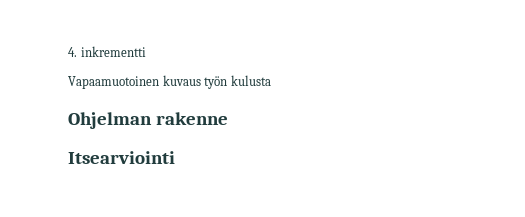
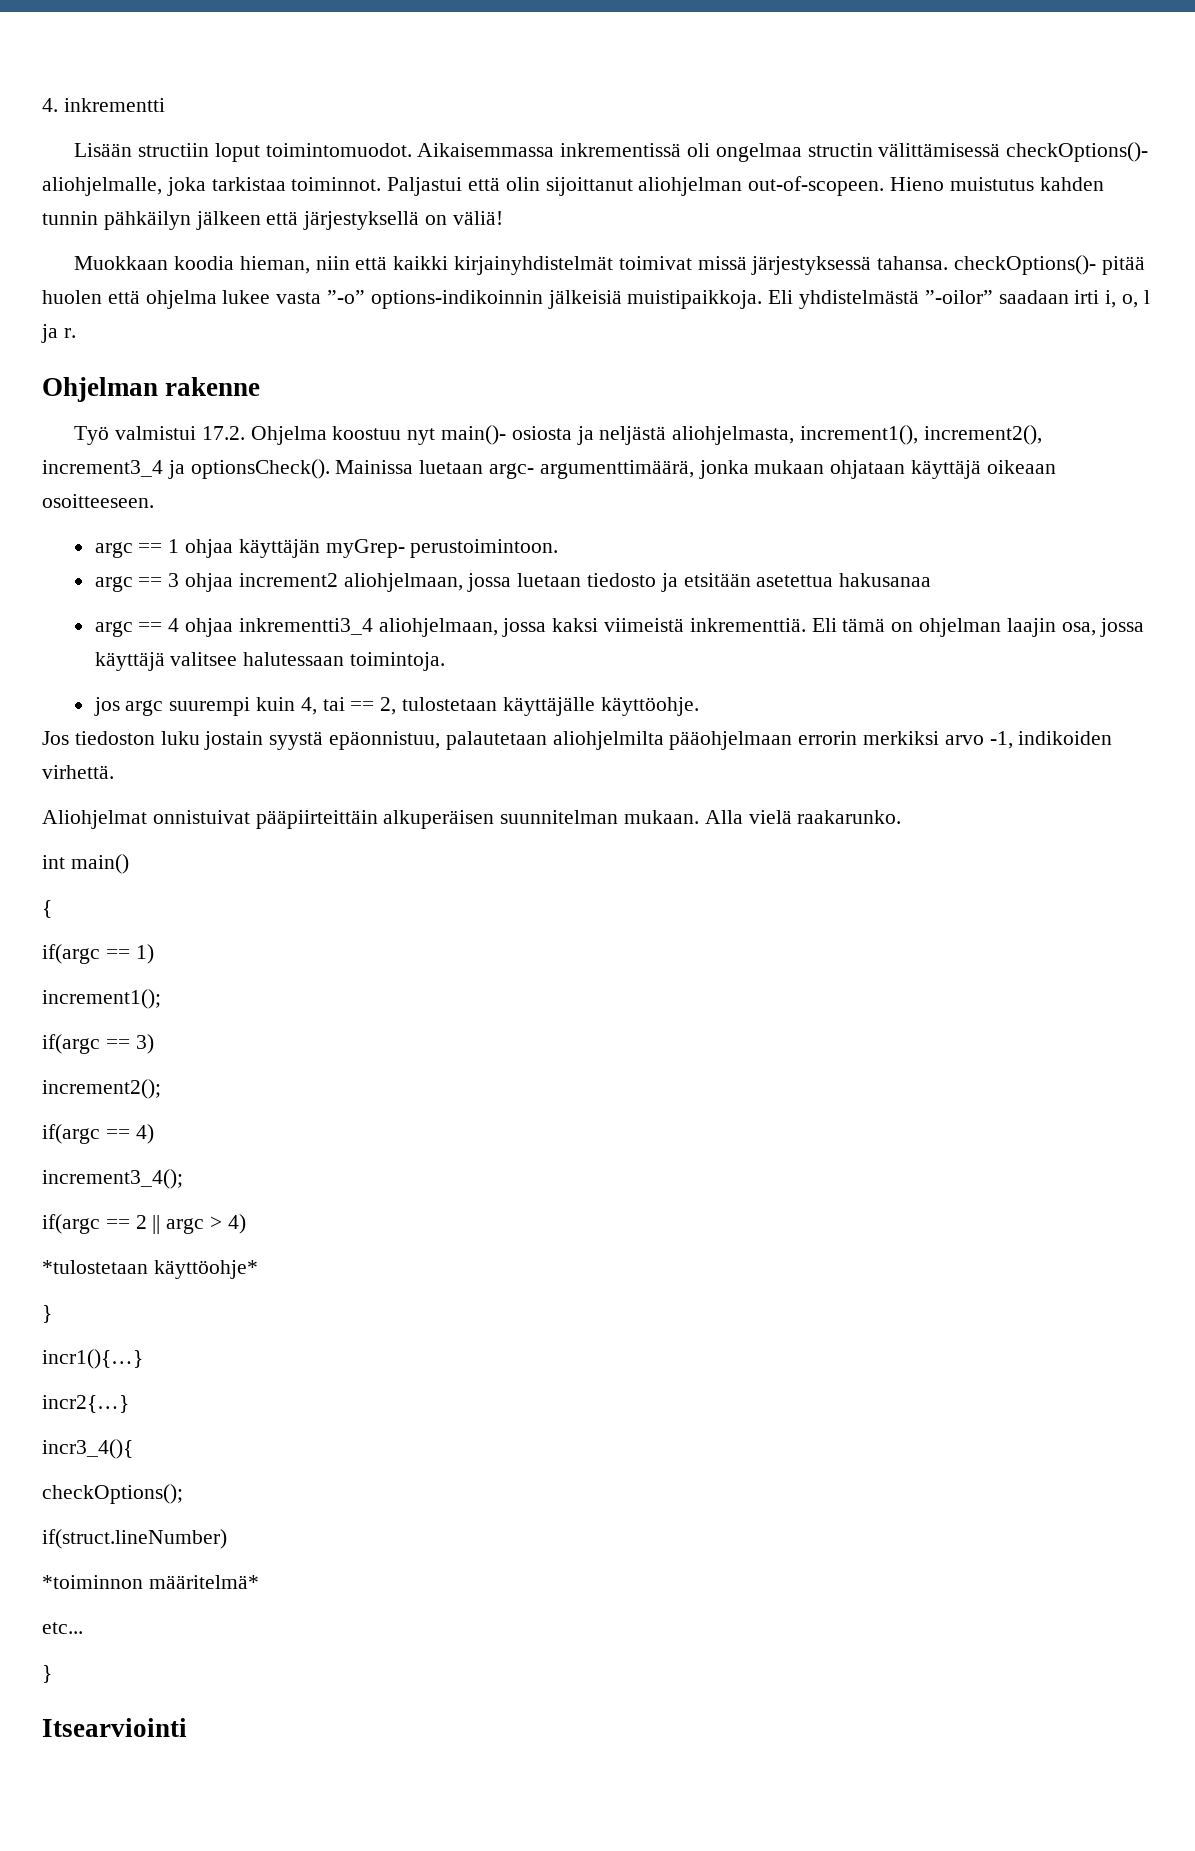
[68,75,271,89] [68,112,228,129] Vapaamuotoinen kuvaus työn kulusta // Ohjelman rakenne -> [74,142,1149,162] [42,176,1104,196] [42,211,503,230] [74,255,1145,275] [42,290,1150,309] [41,324,76,343] [42,377,261,402] [74,425,1042,445] [42,459,1056,479] [42,494,154,508] [94,539,559,558] [94,573,932,592] [94,618,1145,637] [94,652,445,671] [93,697,699,716] [42,731,1113,750] [42,765,114,779] [42,810,902,829] [42,854,129,874] [42,900,52,918] [42,944,154,964] [42,989,161,1009] [42,1034,154,1054] [42,1079,161,1099] [42,1124,154,1144] [42,1169,183,1189] [42,1214,246,1234] [42,1260,258,1279] [42,1305,52,1323] [42,1349,143,1369] [42,1395,129,1413] [42,1439,133,1459] [42,1484,183,1504] [42,1529,227,1549] [42,1575,259,1589] [42,1622,83,1634] [42,1665,52,1683] Lisään structiin loput toimintomuodot. Aikaisemmassa inkrementissä oli ongelmaa structin välittämisessä checkOptions()- aliohjelmalle, joka tarkistaa toiminnot. Paljastui että olin sijoittanut aliohjelman out-of-scopeen. Hieno muistutus kahden tunnin pähkäilyn jälkeen että järjestyksellä on väliä! // Muokkaan koodia hieman, niin että kaikki kirjainyhdistelmät toimivat missä järjestyksessä tahansa. checkOptions()- pitää huolen että ohjelma lukee vasta ”-o” options-indikoinnin jälkeisiä muistipaikkoja. Eli yhdistelmästä ”-oilor” saadaan irti i, o, l ja r. // Ohjelman rakenne // Työ valmistui 17.2. Ohjelma koostuu nyt main()- osiosta ja neljästä aliohjelmasta, increment1(), increment2(), increment3_4 ja optionsCheck(). Mainissa luetaan argc- argumenttimäärä, jonka mukaan ohjataan käyttäjä oikeaan osoitteeseen. // argc == 1 ohjaa käyttäjän myGrep- perustoimintoon. // argc == 3 ohjaa increment2 aliohjelmaan, jossa luetaan tiedosto ja etsitään asetettua hakusanaa // argc == 4 ohjaa inkrementti3_4 aliohjelmaan, jossa kaksi viimeistä inkrementtiä. Eli tämä on ohjelman laajin osa, jossa käyttäjä valitsee halutessaan toimintoja. // jos argc suurempi kuin 4, tai == 2, tulostetaan käyttäjälle käyttöohje. // Jos tiedoston luku jostain syystä epäonnistuu, palautetaan aliohjelmilta pääohjelmaan errorin merkiksi arvo -1, indikoiden virhettä. // Aliohjelmat onnistuivat pääpiirteittäin alkuperäisen suunnitelman mukaan. Alla vielä raakarunko. // int main() // { // if(argc == 1) // increment1(); // if(argc == 3) // increment2(); // if(argc == 4) // increment3_4(); // if(argc == 2 || argc > 4) // *tulostetaan käyttöohje* // } // incr1(){…} // incr2{…} // incr3_4(){ // checkOptions(); // if(struct.lineNumber) // *toiminnon määritelmä* // etc... // }

